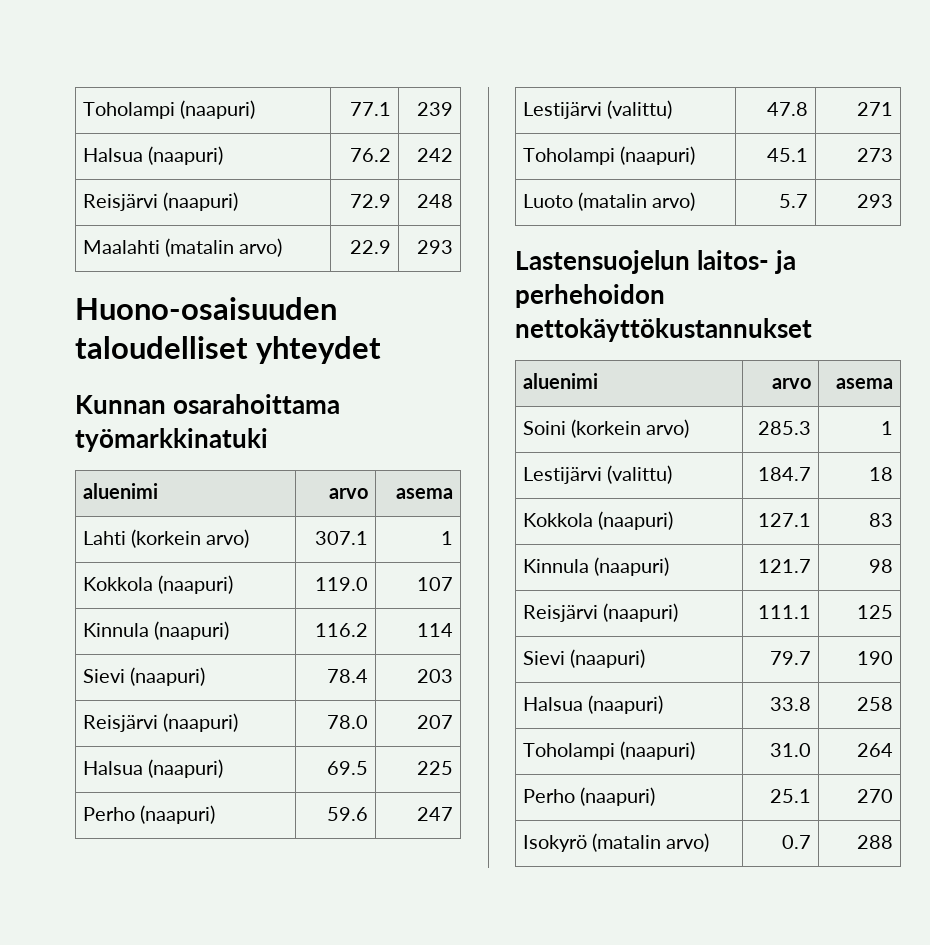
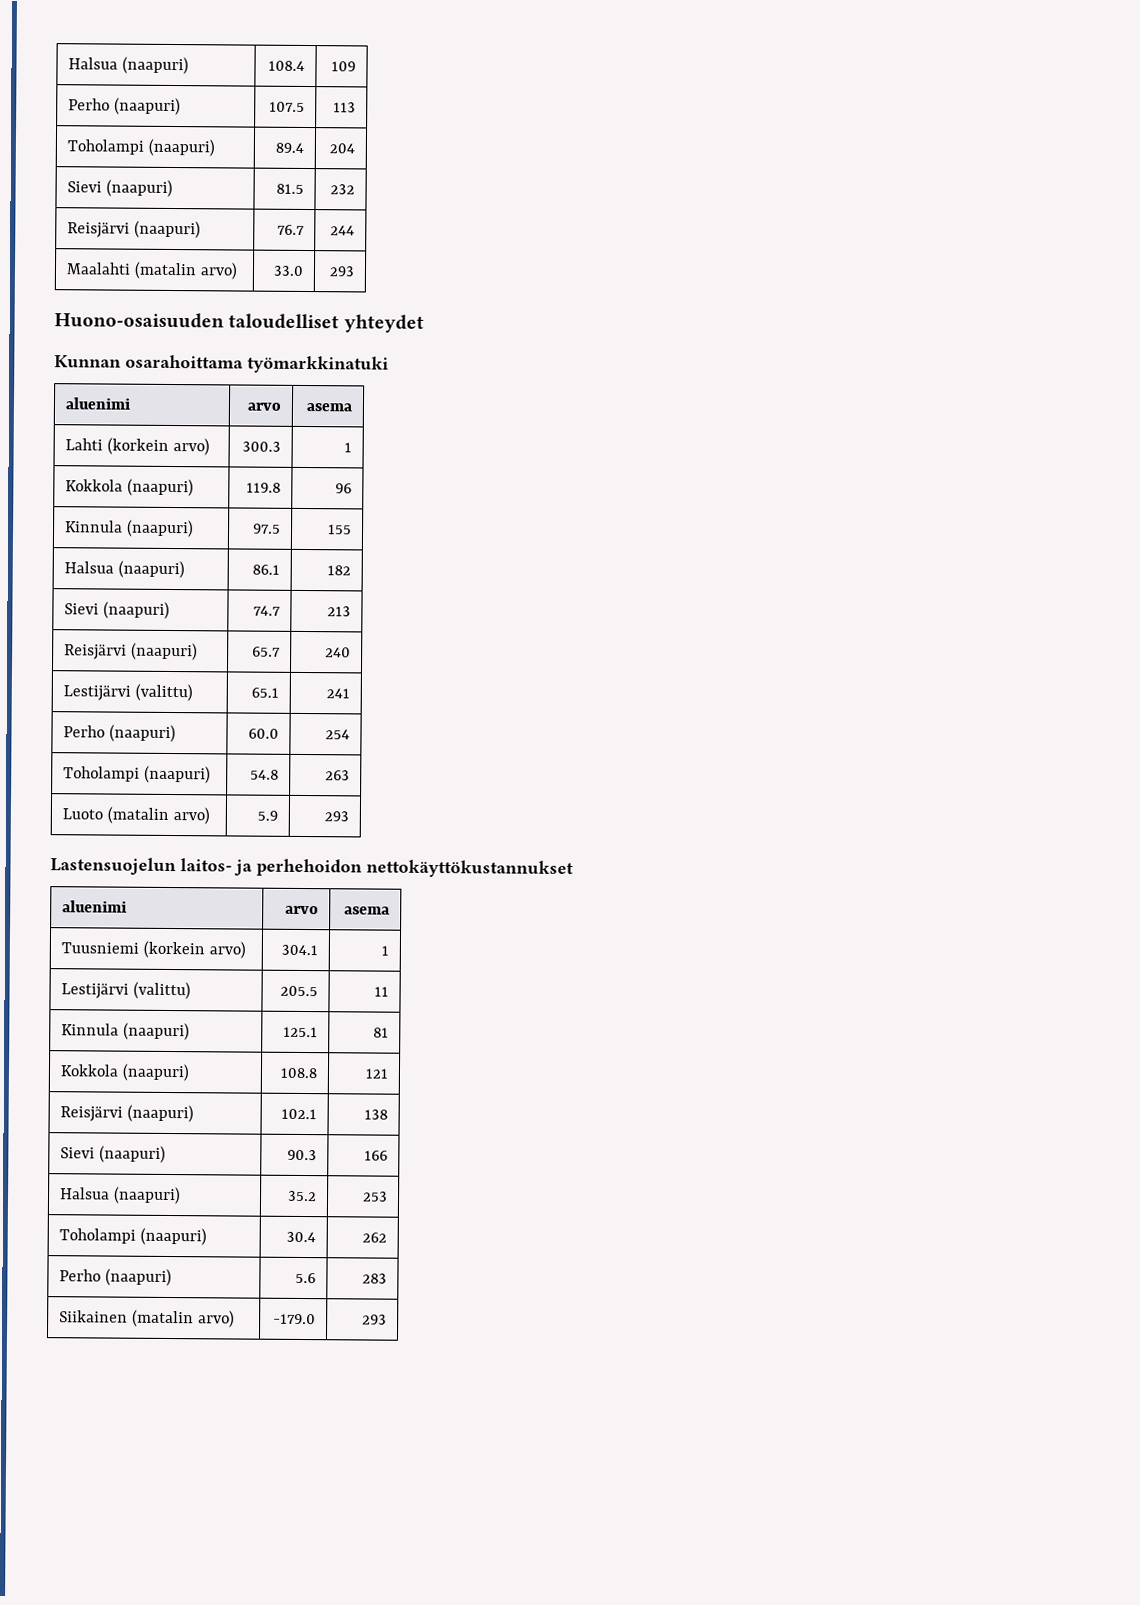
[82,100,256,119] [350,102,392,116] [417,102,454,116] [82,146,224,165] [350,148,392,162] [417,148,454,162] [82,192,239,211] [350,194,392,208] [417,194,454,208] Toholampi (naapuri) | 77.1 | 239 // Halsua (naapuri) | 76.2 | 242 // Reisjärvi (naapuri) | 72.9 | 248 -> [68,56,190,75] [267,60,305,71] [330,61,356,72] [68,97,182,116] [268,101,305,112] [332,102,356,113] [67,138,216,157] [274,142,304,153] [328,143,355,154] [67,179,174,198] [275,183,304,194] [329,184,355,195] [67,220,202,239] [276,224,305,235] [329,225,355,236] Halsua (naapuri) | 108.4 | 109 // Perho (naapuri) | 107.5 | 113 // Toholampi (naapuri) | 89.4 | 204 // Sievi (naapuri) | 81.5 | 232 // Reisjärvi (naapuri) | 76.7 | 244
[350,240,392,254] 22.9 -> [272,265,304,276] 33.0
[315,531,369,545] 307.1 -> [241,441,281,452] 300.3
[315,577,369,591] [417,577,454,591] [82,621,230,640] [315,623,369,637] [417,623,454,637] [82,667,206,686] [327,669,369,683] [417,669,454,683] [82,713,239,732] [327,715,369,729] [417,715,454,729] [82,759,224,778] [327,761,369,775] [417,761,454,775] [82,805,216,824] [327,807,369,821] [417,807,454,821] [522,100,673,119] [767,102,809,116] [857,102,894,116] [522,146,696,165] [767,148,809,162] [857,148,894,162] 119.0 | 107 // Kinnula (naapuri) | 116.2 | 114 // Sievi (naapuri) | 78.4 | 203 // Reisjärvi (naapuri) | 78.0 | 207 // Halsua (naapuri) | 69.5 | 225 // Perho (naapuri) | 59.6 | 247 // Lestijärvi (valittu) | 47.8 | 271 // Toholampi (naapuri) | 45.1 | 273 -> [245,482,281,493] [334,483,352,494] [65,519,195,538] [252,523,281,534] [327,524,352,535] [64,560,186,579] [251,564,280,575] [326,565,351,576] [64,601,171,619] [252,605,281,616] [326,606,351,617] [64,642,199,661] [251,646,281,657] [324,647,351,658] [63,683,194,702] [250,687,279,698] [325,688,350,699] [63,724,177,743] [247,728,279,739] [324,729,350,740] [63,765,212,784] [249,769,279,780] [324,770,350,781] 119.8 | 96 // Kinnula (naapuri) | 97.5 | 155 // Halsua (naapuri) | 86.1 | 182 // Sievi (naapuri) | 74.7 | 213 // Reisjärvi (naapuri) | 65.7 | 240 // Lestijärvi (valittu) | 65.1 | 241 // Perho (naapuri) | 60.0 | 254 // Toholampi (naapuri) | 54.8 | 263
[779,194,809,208] 5.7 -> [256,810,278,821] 5.9
[522,419,690,438] [758,421,812,435] Soini (korkein arvo) | 285.3 -> [61,940,246,959] [280,944,318,956] Tuusniemi (korkein arvo) | 304.1
[758,467,812,481] [869,467,894,481] [522,511,674,530] [758,513,812,527] [869,513,894,527] [522,557,670,576] [758,559,812,573] [869,559,894,573] [522,603,679,622] [758,605,812,619] [857,605,894,619] [522,649,646,668] [770,651,812,665] [857,651,894,665] [522,695,664,714] [770,697,812,711] [857,697,894,711] [522,741,696,760] [770,743,812,757] [857,743,894,757] [522,787,656,806] [770,789,812,803] [857,789,894,803] [522,833,710,852] [782,835,812,849] [857,835,894,849] 184.7 | 18 // Kokkola (naapuri) | 127.1 | 83 // Kinnula (naapuri) | 121.7 | 98 // Reisjärvi (naapuri) | 111.1 | 125 // Sievi (naapuri) | 79.7 | 190 // Halsua (naapuri) | 33.8 | 258 // Toholampi (naapuri) | 31.0 | 264 // Perho (naapuri) | 25.1 | 270 // Isokyrö (matalin arvo) | 0.7 | 288 -> [279,985,318,997] [373,986,389,997] [61,1022,191,1041] [282,1026,318,1038] [372,1027,389,1038] [60,1063,191,1082] [279,1067,317,1079] [364,1068,388,1079] [60,1104,195,1123] [280,1108,317,1120] [363,1109,388,1120] [60,1145,167,1163] [286,1149,317,1161] [363,1150,388,1161] [60,1186,182,1205] [287,1190,317,1202] [362,1191,388,1202] [59,1227,208,1246] [285,1231,316,1243] [361,1232,387,1243] [59,1268,173,1287] [294,1272,316,1284] [361,1273,387,1284] [59,1309,235,1328] [272,1313,316,1325] [361,1314,387,1325] 205.5 | 11 // Kinnula (naapuri) | 125.1 | 81 // Kokkola (naapuri) | 108.8 | 121 // Reisjärvi (naapuri) | 102.1 | 138 // Sievi (naapuri) | 90.3 | 166 // Halsua (naapuri) | 35.2 | 253 // Toholampi (naapuri) | 30.4 | 262 // Perho (naapuri) | 5.6 | 283 // Siikainen (matalin arvo) | -179.0 | 293

